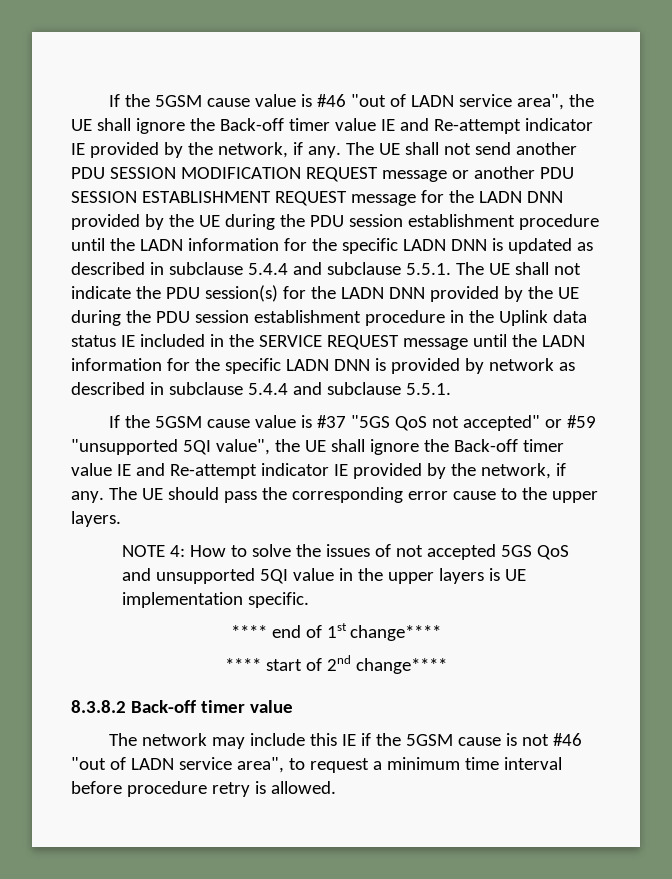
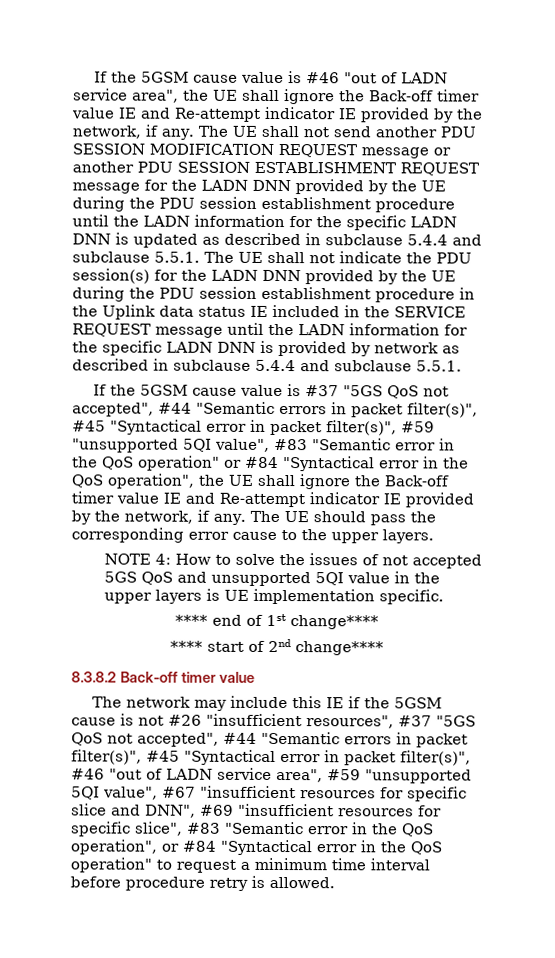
[462,415,596,431] [71,439,270,455] accepted" or #59 "unsupported 5QI value", -> [72,401,478,418] [72,419,435,436] [72,438,455,453] [72,455,469,472] [71,473,195,489] accepted", #44 "Semantic errors in packet filter(s)", #45 "Syntactical error in packet filter(s)", #59 "unsupported 5QI value", #83 "Semantic error in the QoS operation" or #84 "Syntactical error in the QoS operation",
[552,733,582,746] [71,757,284,773] #46 "out of LADN service area", -> [168,713,476,729] [71,731,468,748] [71,749,471,766] [71,767,472,784] [71,785,467,802] [71,803,442,818] [71,821,434,837] [70,839,442,856] [70,857,152,873] #26 "insufficient resources", #37 "5GS QoS not accepted", #44 "Semantic errors in packet filter(s)", #45 "Syntactical error in packet filter(s)", #46 "out of LADN service area", #59 "unsupported 5QI value", #67 "insufficient resources for specific slice and DNN", #69 "insufficient resources for specific slice", #83 "Semantic error in the QoS operation", or #84 "Syntactical error in the QoS operation"

